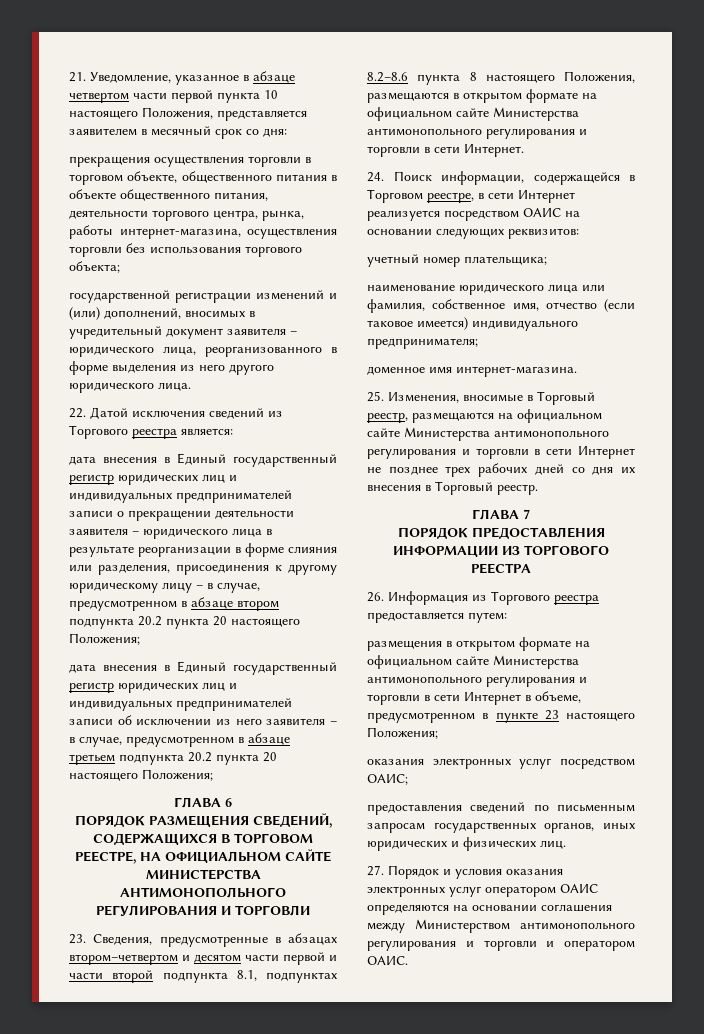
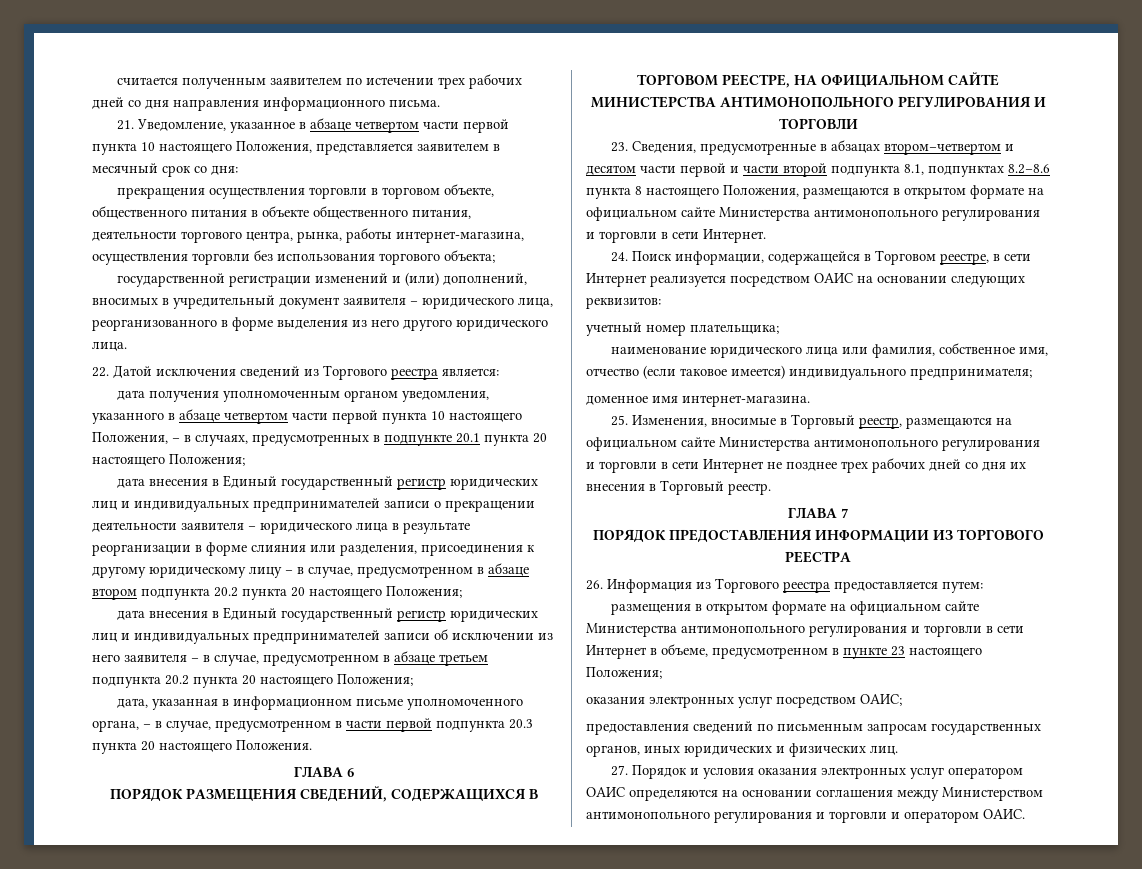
(69, 77) none -> [117,74,523,89] [92,97,440,111] считается полученным заявителем по истечении трех рабочих дней со дня направления информационного письма. //
(233, 432) none -> [117,390,490,402] [92,409,522,424] [92,432,547,446] [92,454,245,466] // дата получения уполномоченным органом уведомления, указанного в абзаце четвертом части первой пункта 10 настоящего Положения, – в случаях, предусмотренных в подпункте 20.1 пункта 20 настоящего Положения;
(213, 775) none -> [117,696,524,710] [92,718,533,732] [92,740,312,754] // дата, указанная в информационном письме уполномоченного органа, – в случае, предусмотренном в части первой подпункта 20.3 пункта 20 настоящего Положения.

